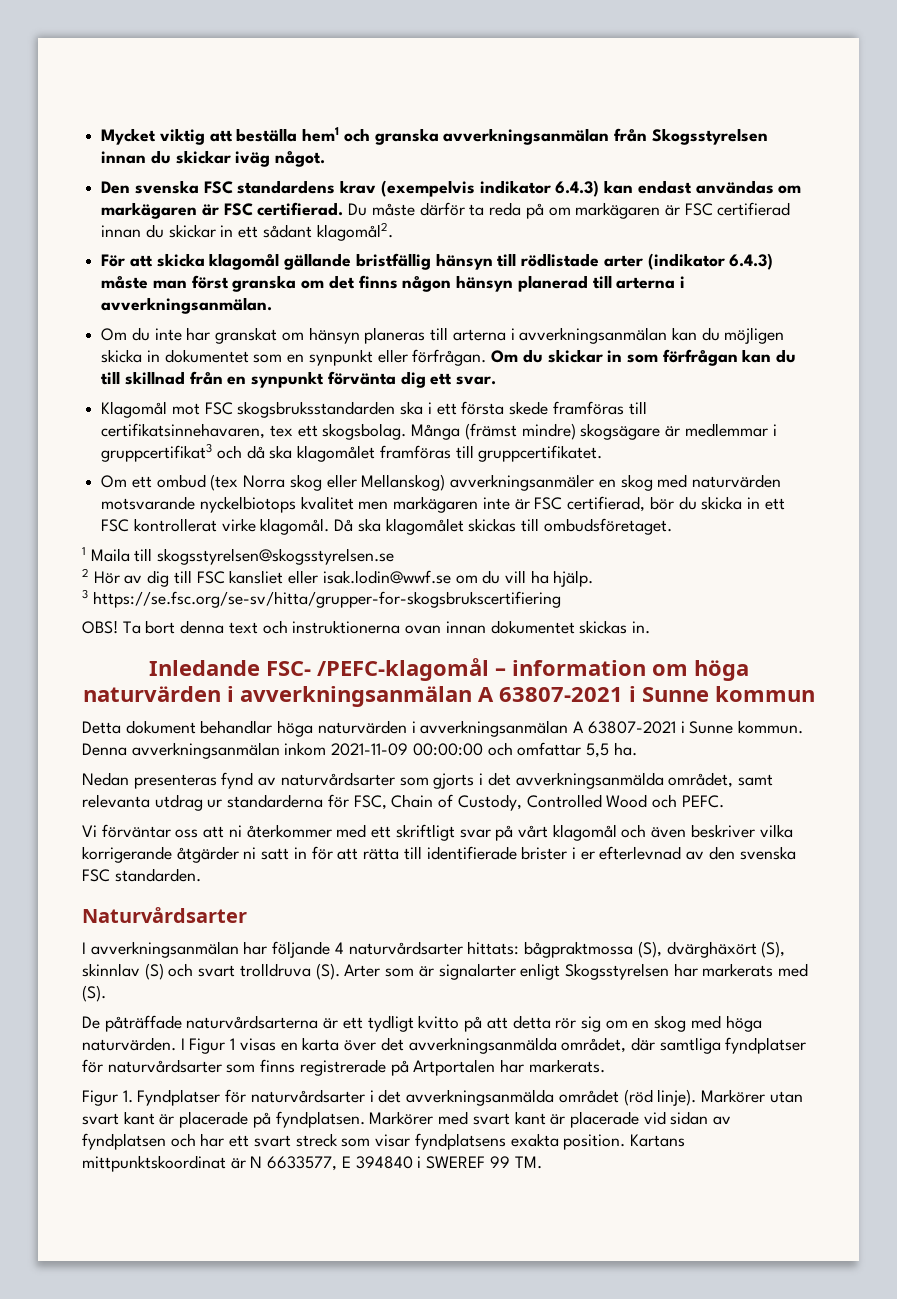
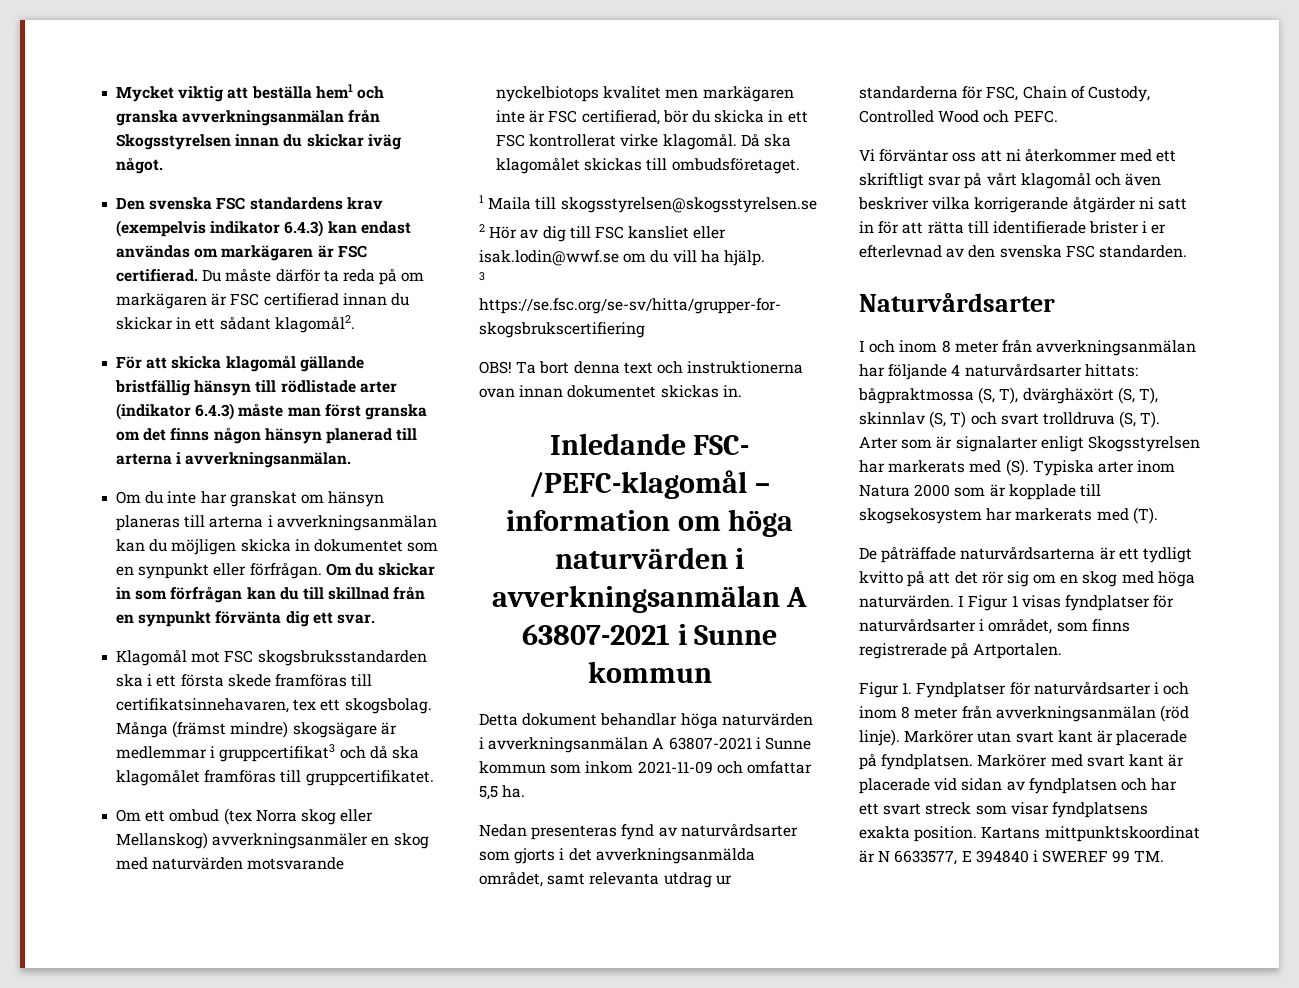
[737,720,803,734] [82,742,280,759] kommun. Denna avverkningsanmälan -> [479,761,582,774] kommun som
[412,743,483,756] 00:00:00 -> (713, 767) none
(86, 948) none -> [869,339,1032,353] och inom 8 meter från
[637,941,786,958] [82,963,164,980] (S), dvärghäxört (S), skinnlav (S) -> [978,387,1158,404] [859,411,967,428] (S, T), dvärghäxört (S, T), skinnlav (S, T)
[315,963,340,980] (S). -> [1119,411,1161,428] (S, T).
(106, 993) none -> [1032,460,1176,476] [859,484,1101,500] [859,507,1158,524] Typiska arter inom Natura 2000 som är kopplade till skogsekosystem har markerats med (T).
[512,1015,551,1029] detta -> [954,571,978,584] det
[280,1037,721,1054] en karta över det avverkningsanmälda området, där samtliga -> (1061, 601) none
(222, 1066) none -> [979,618,1053,634] i området,
[413,1059,605,1076] Artportalen har markerats. -> [973,643,1063,659] Artportalen.
[378,1089,619,1106] det avverkningsanmälda området -> [1163,682,1190,695] [859,705,1156,722] och inom 8 meter från avverkningsanmälan

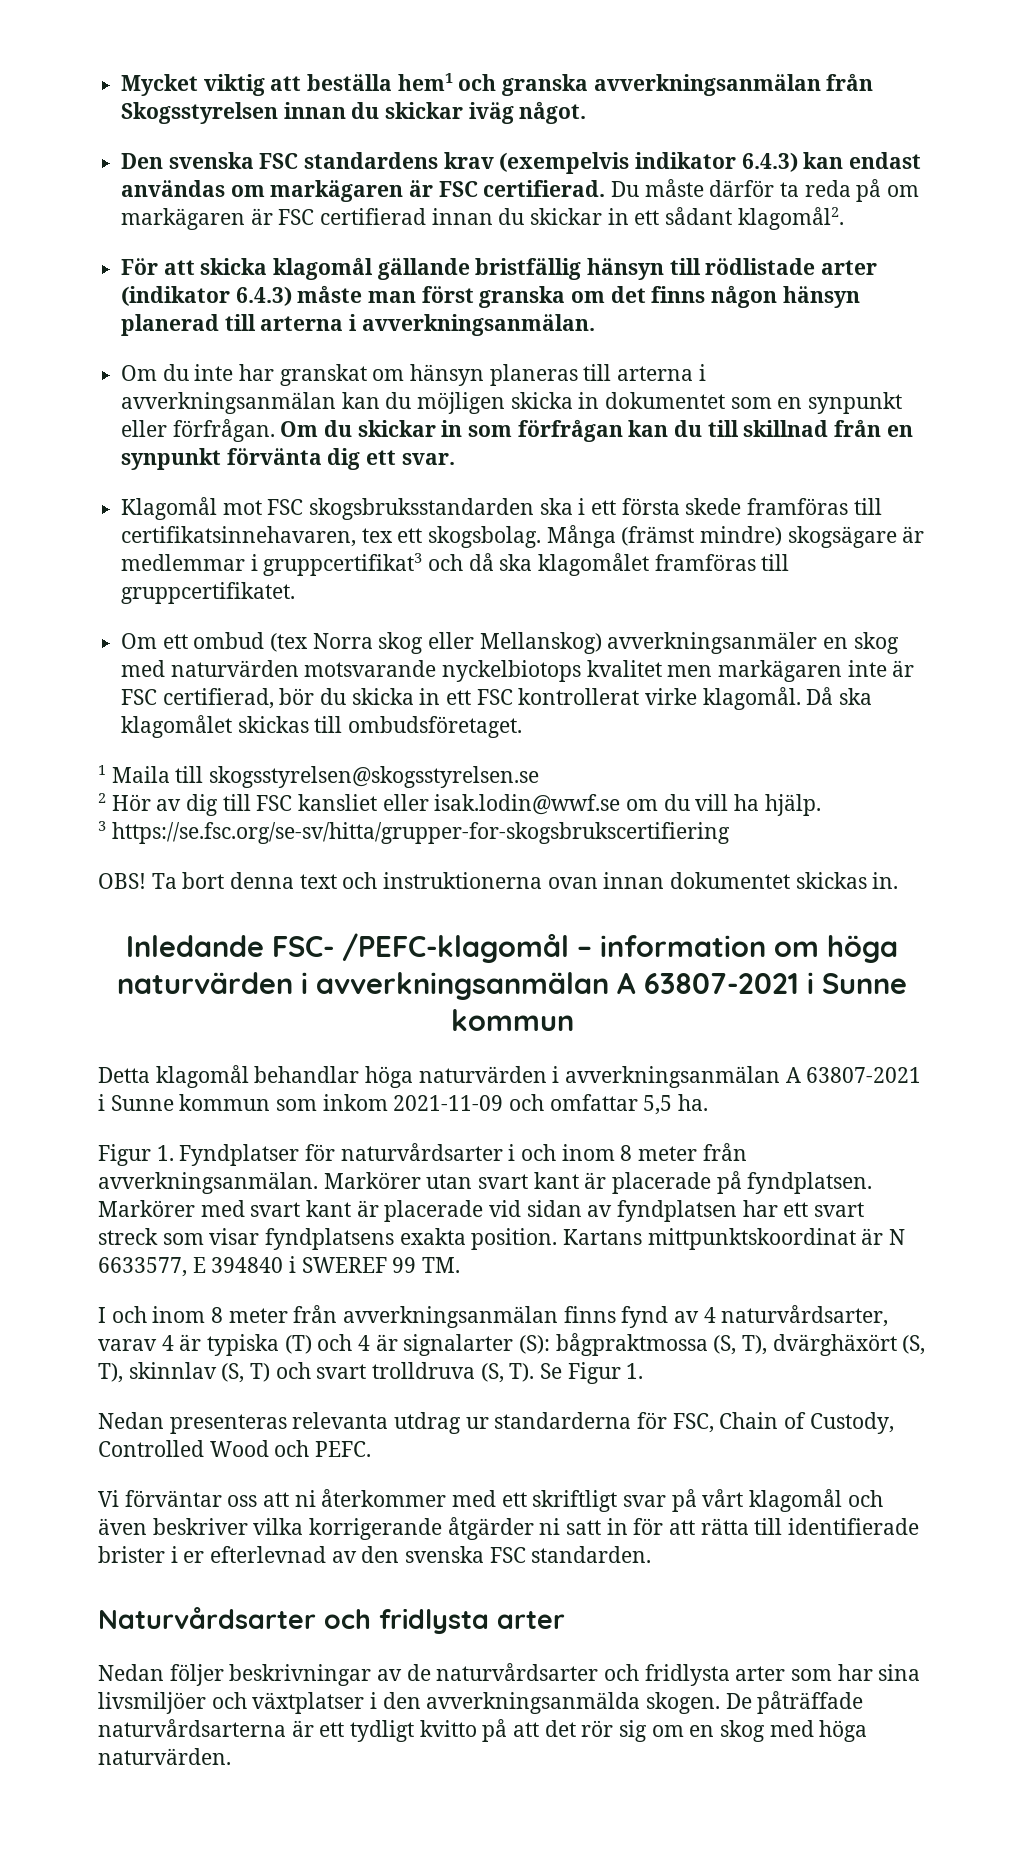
[522,713,598,726] dokument -> [155,1065,249,1088] klagomål
[479,823,798,840] [479,848,755,864] [479,871,586,887] Nedan presenteras fynd av naturvårdsarter som gjorts i det avverkningsanmälda området, samt -> [98,1143,747,1166] [98,1171,873,1194] [98,1200,865,1222] [98,1228,906,1250] [98,1256,461,1277] [98,1305,889,1328] [98,1333,926,1356] [98,1362,644,1384] [98,1412,287,1434] Figur 1. Fyndplatser för naturvårdsarter i och inom 8 meter från avverkningsanmälan. Markörer utan svart kant är placerade på fyndplatsen. Markörer med svart kant är placerade vid sidan av fyndplatsen har ett svart streck som visar fyndplatsens exakta position. Kartans mittpunktskoordinat är N 6633577, E 394840 i SWEREF 99 TM. // I och inom 8 meter från avverkningsanmälan finns fynd av 4 naturvårdsarter, varav 4 är typiska (T) och 4 är signalarter (S): bågpraktmossa (S, T), dvärghäxört (S, T), skinnlav (S, T) och svart trolldruva (S, T). Se Figur 1. // Nedan presenteras
[859,339,1197,356] [859,363,1138,380] [858,387,1158,404] [859,411,1161,428] [859,436,1200,452] [859,459,1176,476] [859,484,1101,500] [859,507,1158,524] // I och inom 8 meter från avverkningsanmälan har följande 4 naturvårdsarter hittats: bågpraktmossa (S, T), dvärghäxört (S, T), skinnlav (S, T) och svart trolldruva (S, T). Arter som är signalarter enligt Skogsstyrelsen har markerats med (S). Typiska arter inom Natura 2000 som är kopplade till skogsekosystem har markerats med (T). // -> [324,1608,565,1634] [98,1663,921,1686] [98,1692,721,1714] och fridlysta arter // Nedan följer beskrivningar av de naturvårdsarter och fridlysta arter som har sina livsmiljöer och växtplatser i den avverkningsanmälda skogen.
[958,595,1175,611] [859,618,1130,634] [859,642,1063,659] [859,681,1190,698] [859,705,1189,722] [859,729,1188,746] [859,753,1185,770] [859,778,1178,794] [859,802,1148,818] [859,826,1200,842] [859,850,1165,865] I Figur 1 visas fyndplatser för naturvårdsarter i området, som finns registrerade på Artportalen. // Figur 1. Fyndplatser för naturvårdsarter i och inom 8 meter från avverkningsanmälan (röd linje). Markörer utan svart kant är placerade på fyndplatsen. Markörer med svart kant är placerade vid sidan av fyndplatsen och har ett svart streck som visar fyndplatsens exakta position. Kartans mittpunktskoordinat är N 6633577, E 394840 i SWEREF 99 TM. -> (231, 1756) none

